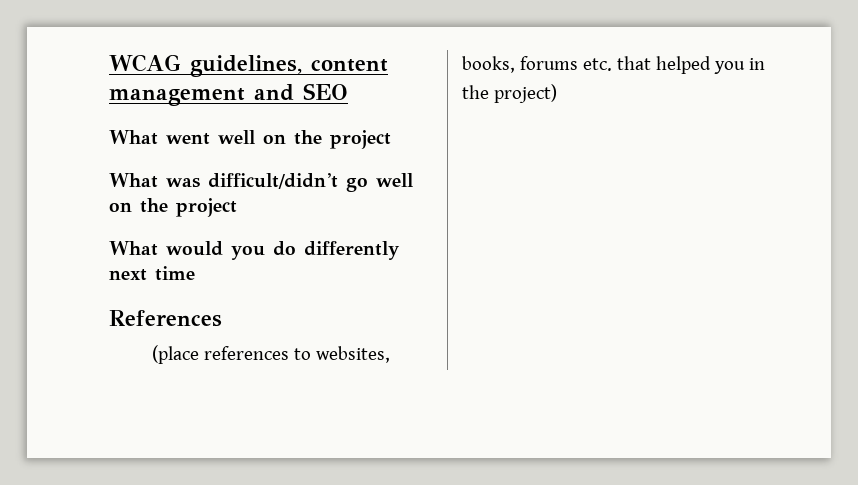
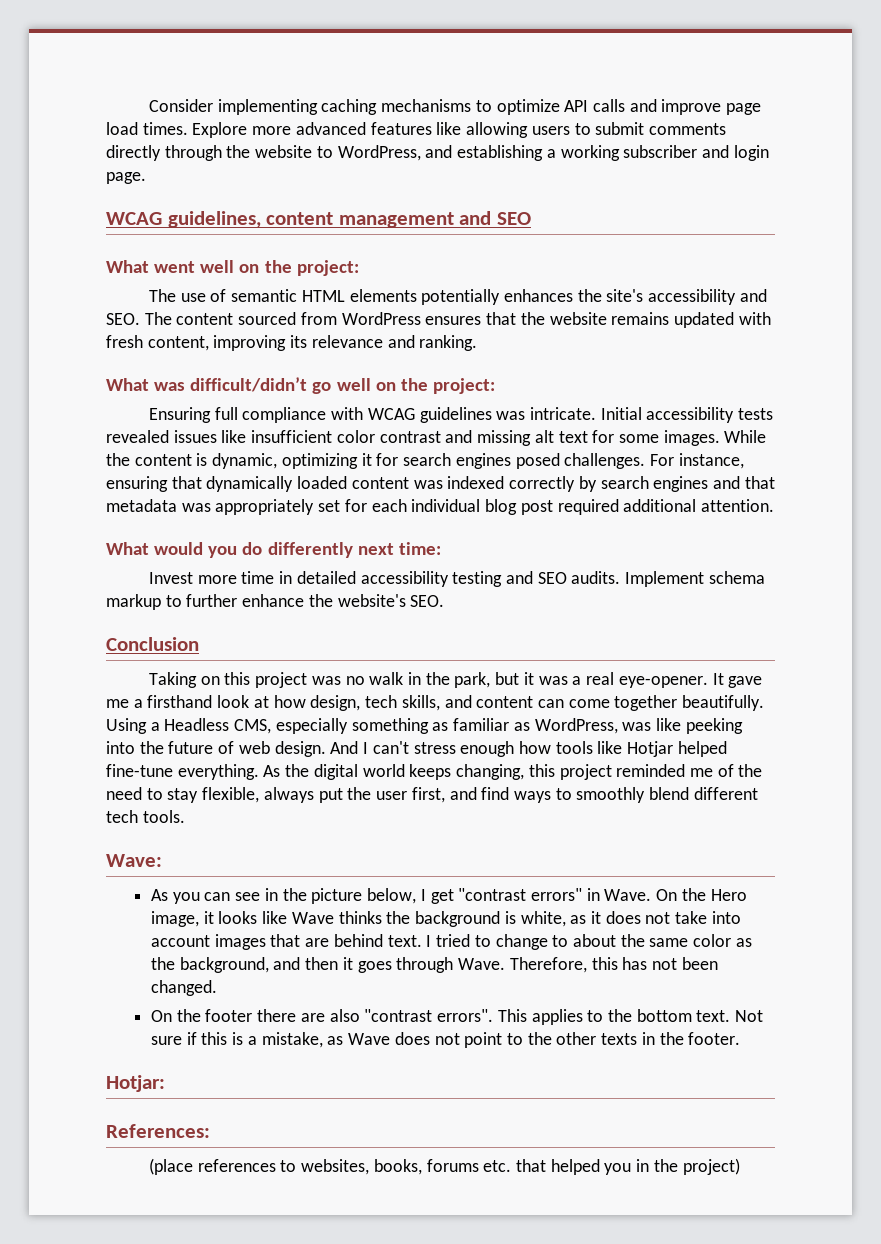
(109, 63) none -> [148,99,762,115] [106,122,726,138] [106,145,769,161] [106,172,146,184] Consider implementing caching mechanisms to optimize API calls and improve page load times. Explore more advanced features like allowing users to submit comments directly through the website to WordPress, and establishing a working subscriber and login page. //
[330,130,391,149] project -> [296,260,359,276] [148,289,767,305] [106,312,771,328] [106,335,478,351] project: // The use of semantic HTML elements potentially enhances the site's accessibility and SEO. The content sourced from WordPress ensures that the website remains updated with fresh content, improving its relevance and ranking.
[176,198,237,217] project -> [432,378,495,394] [148,407,774,423] [106,430,767,446] [106,453,744,469] [106,476,775,492] [106,499,774,515] project: // Ensuring full compliance with WCAG guidelines was intricate. Initial accessibility tests revealed issues like insufficient color contrast and missing alt text for some images. While the content is dynamic, optimizing it for search engines posed challenges. For instance, ensuring that dynamically loaded content was indexed correctly by search engines and that metadata was appropriately set for each individual blog post required additional attention.
[155,266,195,281] [109,310,222,327] time // References -> [398,542,441,555] [148,571,765,587] [106,594,445,610] [106,637,199,651] [148,672,763,688] [106,695,765,711] [106,718,743,734] [106,741,727,757] [106,764,763,780] [106,787,758,803] [106,810,185,823] [106,854,162,867] [150,888,747,904] [150,911,741,927] [150,934,752,950] [150,957,718,973] [150,980,217,996] [150,1009,764,1025] [150,1032,741,1048] [106,1075,165,1092] [106,1124,210,1138] time: // Invest more time in detailed accessibility testing and SEO audits. Implement schema markup to further enhance the website's SEO. // Conclusion // Taking on this project was no walk in the park, but it was a real eye-opener. It gave me a firsthand look at how design, tech skills, and content can come together beautifully. Using a Headless CMS, especially something as familiar as WordPress, was like peeking into the future of web design. And I can't stress enough how tools like Hotjar helped fine-tune everything. As the digital world keeps changing, this project reminded me of the need to stay flexible, always put the user first, and find ways to smoothly blend different tech tools. // Wave: // As you can see in the picture below, I get "contrast errors" in Wave. On the Hero image, it looks like Wave thinks the background is white, as it does not take into account images that are behind text. I tried to change to about the same color as the background, and then it goes through Wave. Therefore, this has not been changed. // On the footer there are also "contrast errors". This applies to the bottom text. Not sure if this is a mistake, as Wave does not point to the other texts in the footer. // Hotjar: // References:

